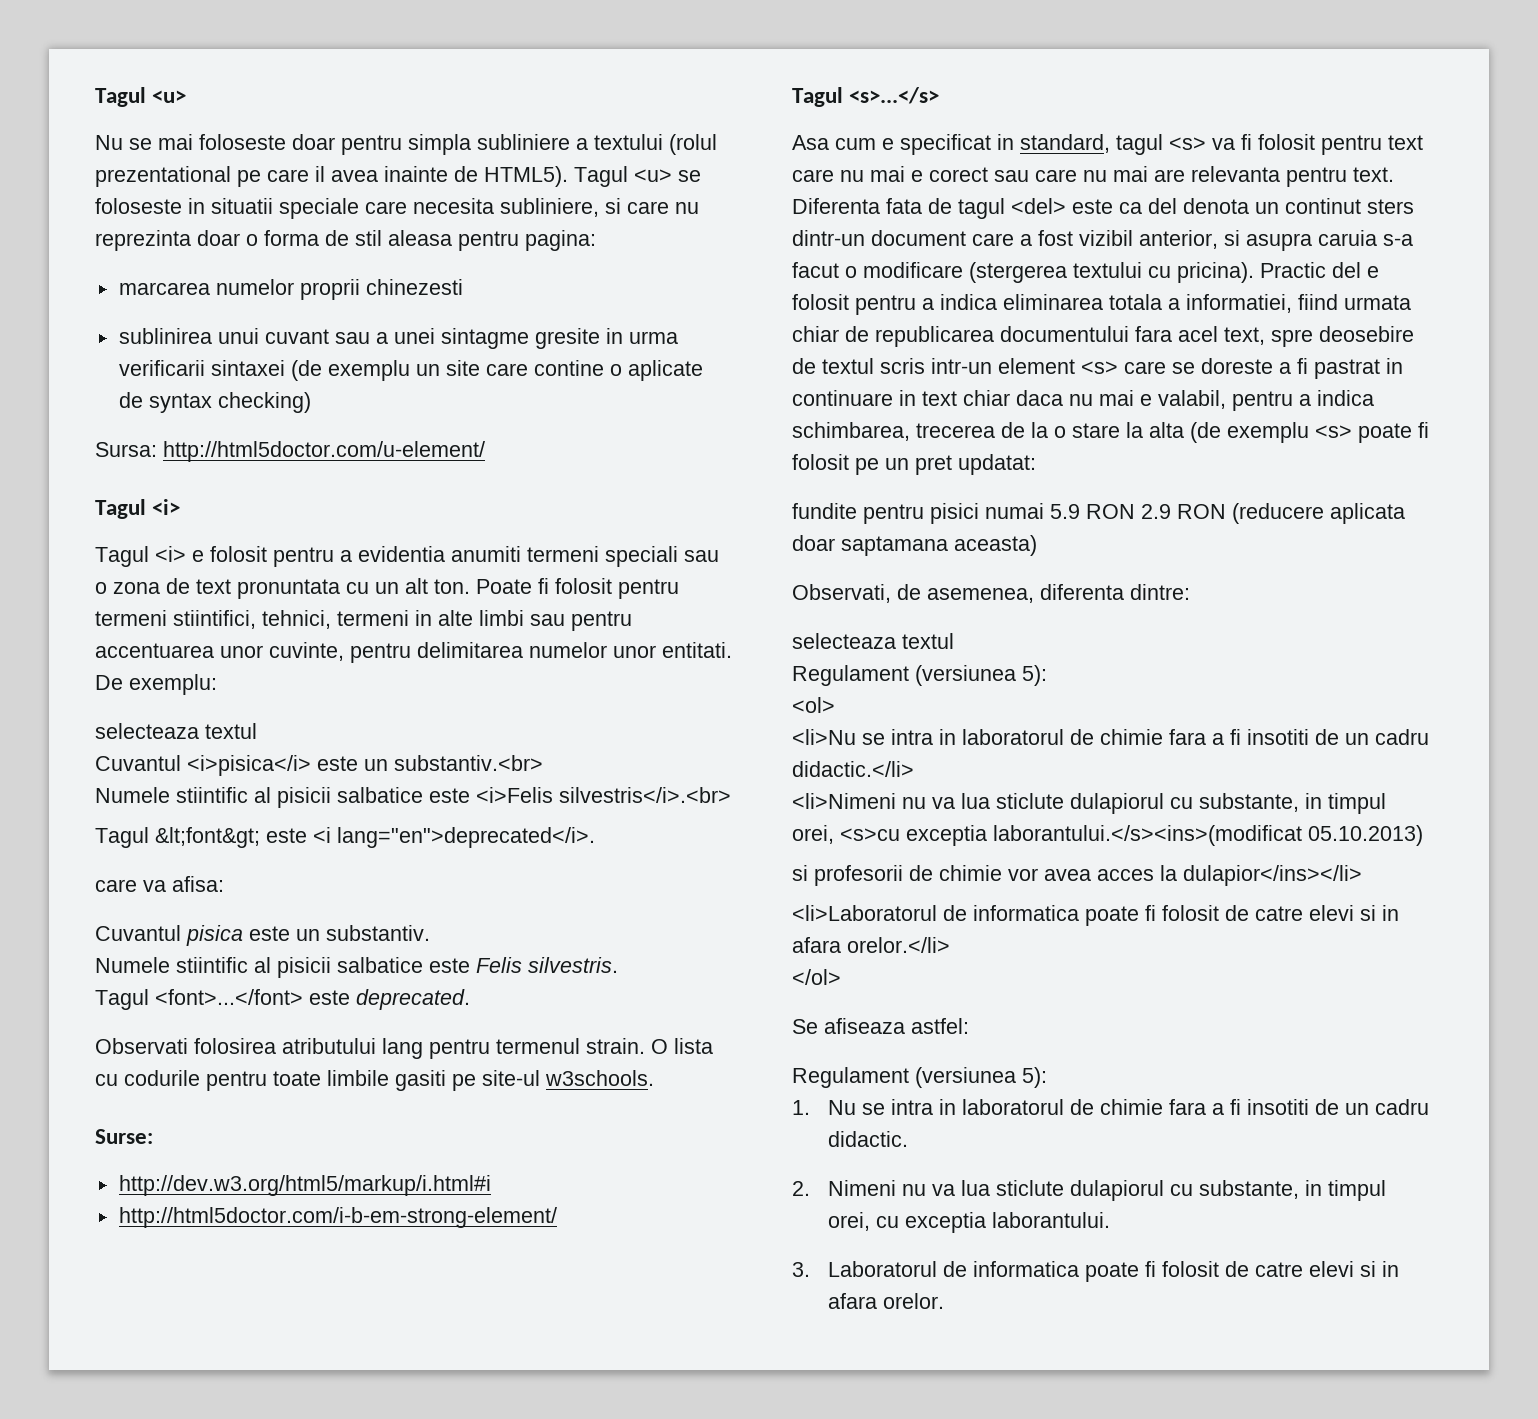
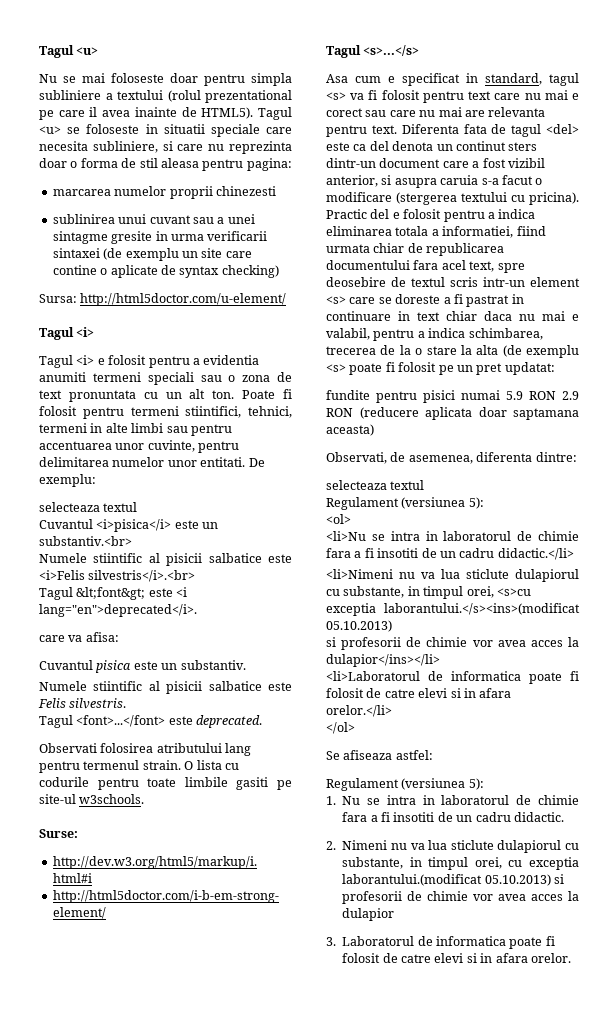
[991,1212,1110,1228] laborantului. -> [342,874,564,886] [342,891,579,904] [342,908,395,921] laborantului.(modificat 05.10.2013) si profesorii de chimie vor avea acces la dulapior

